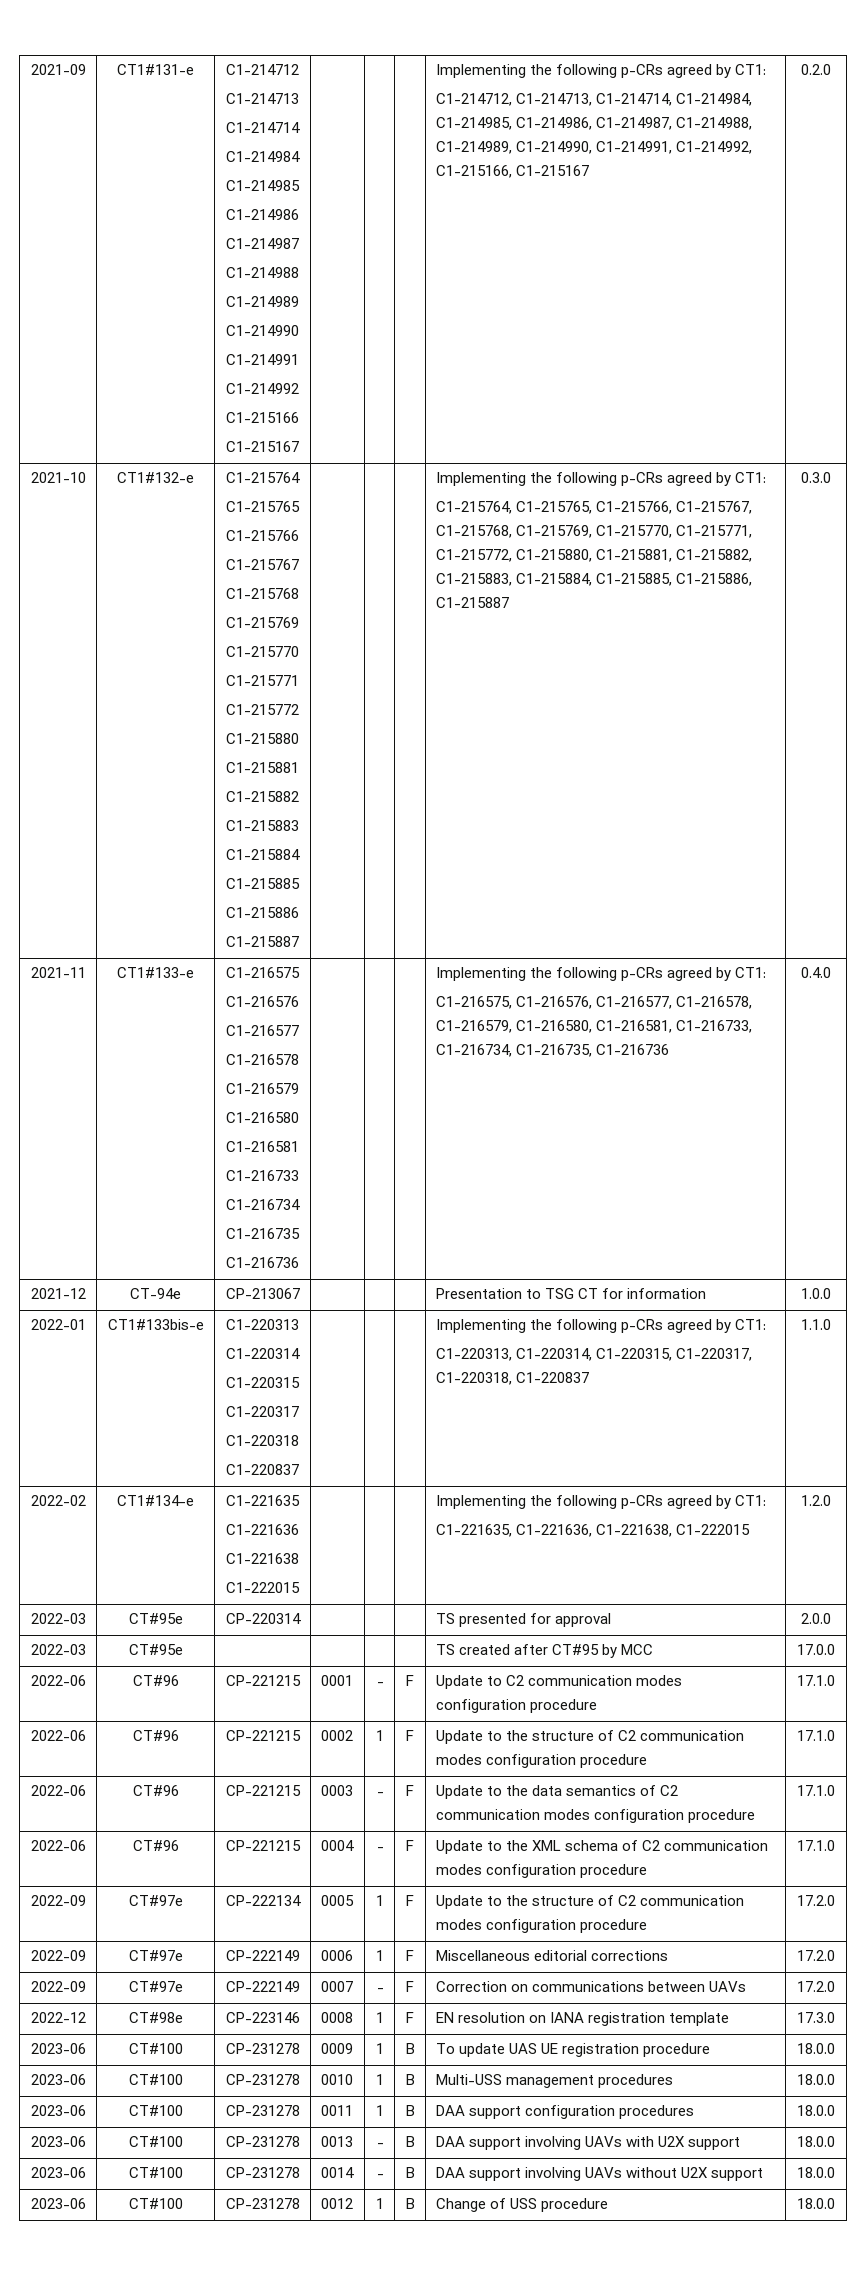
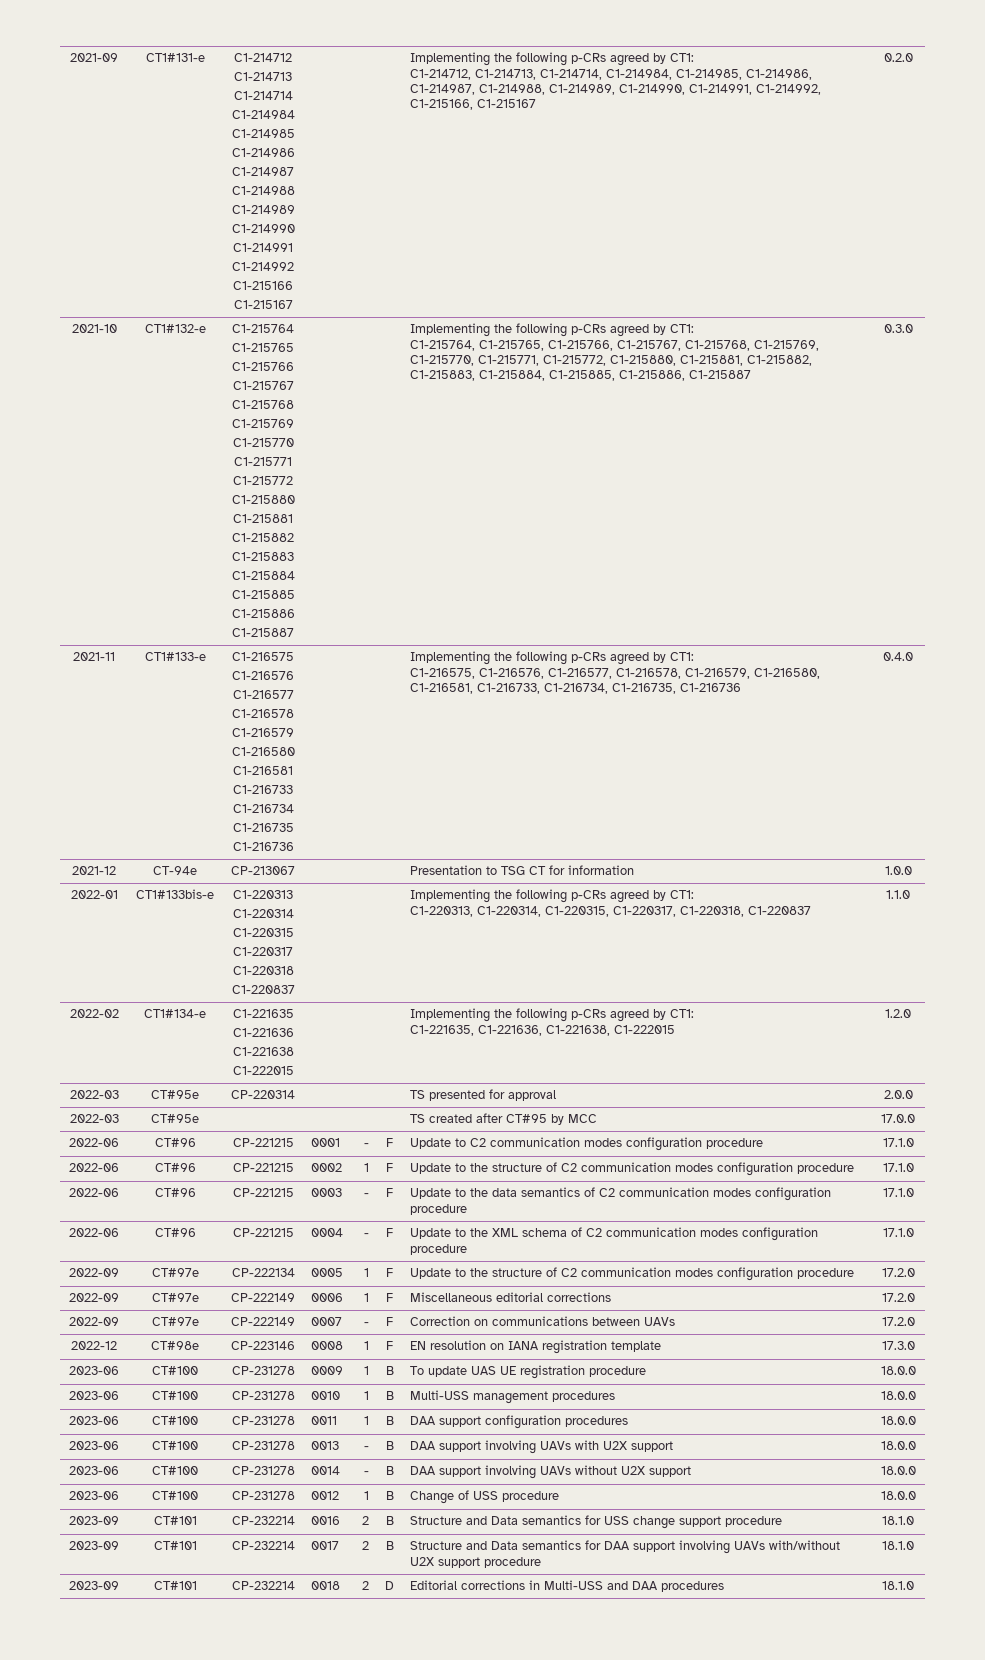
(835, 2203) none -> [69,1516,119,1525] [153,1516,197,1525] [231,1516,295,1525] [311,1516,341,1525] [361,1516,369,1525] [385,1516,394,1525] [410,1515,783,1529] [882,1516,914,1525] [69,1541,119,1550] [153,1541,197,1550] [231,1541,295,1550] [311,1541,340,1550] [361,1541,369,1550] [385,1541,394,1550] [410,1540,841,1554] [410,1557,542,1568] [882,1541,914,1550] [69,1581,119,1590] [153,1581,197,1590] [231,1581,295,1590] [311,1581,341,1590] [361,1581,369,1590] [385,1581,394,1590] [410,1580,725,1592] [882,1581,914,1590] // 2023-09 | CT#101 | CP-232214 | 0016 | 2 | B | Structure and Data semantics for USS change support procedure | 18.1.0 // 2023-09 | CT#101 | CP-232214 | 0017 | 2 | B | Structure and Data semantics for DAA support involving UAVs with/without U2X support procedure | 18.1.0 // 2023-09 | CT#101 | CP-232214 | 0018 | 2 | D | Editorial corrections in Multi-USS and DAA procedures | 18.1.0

